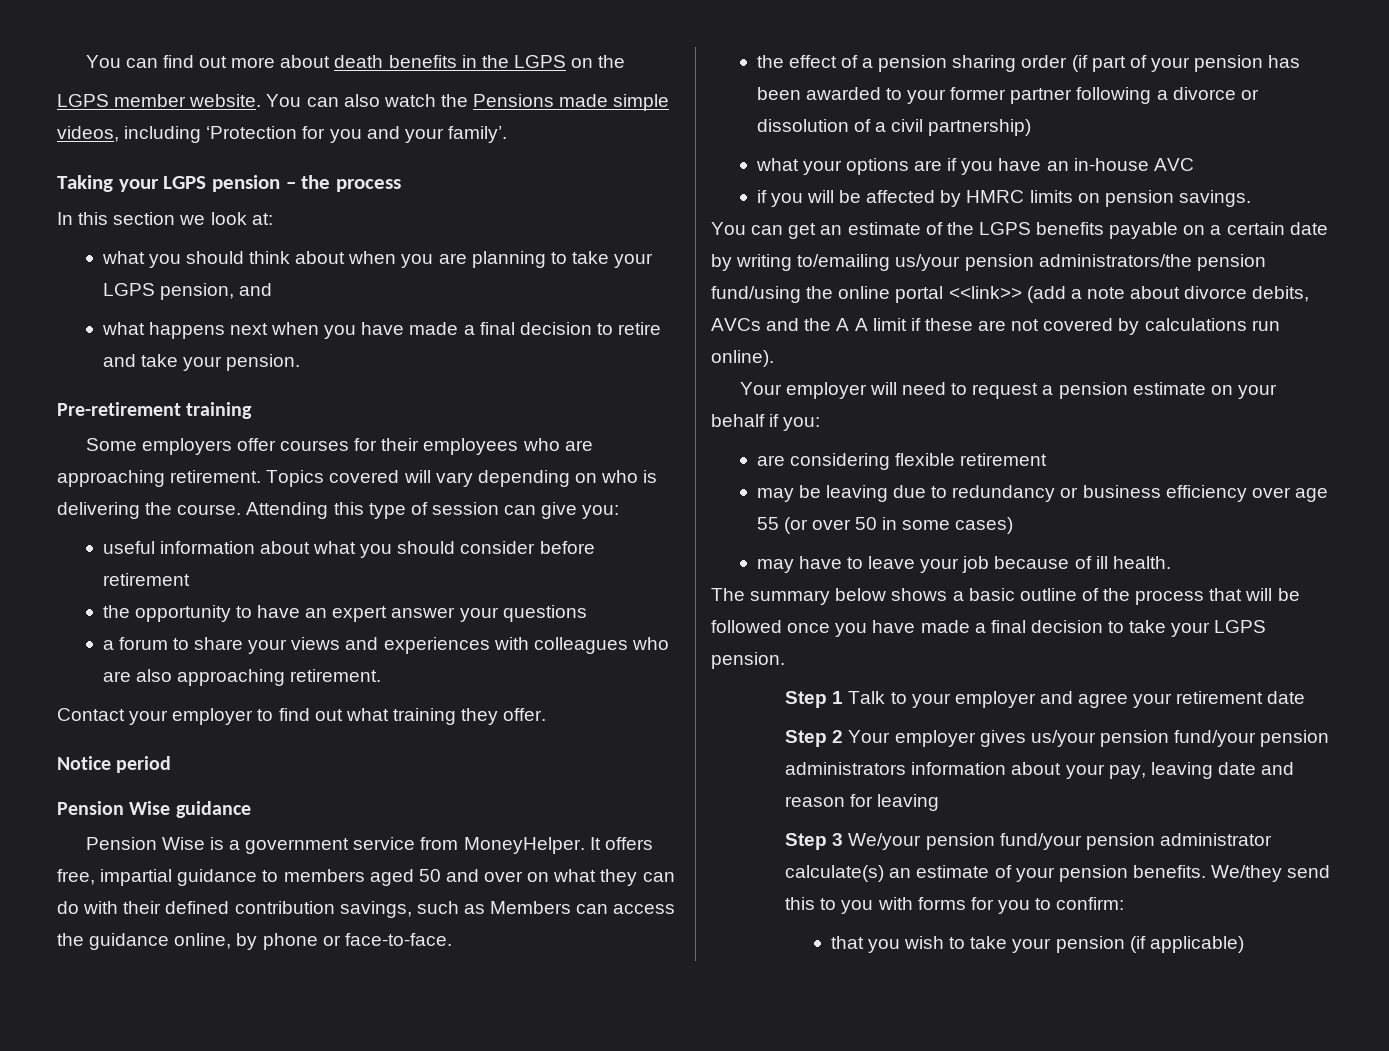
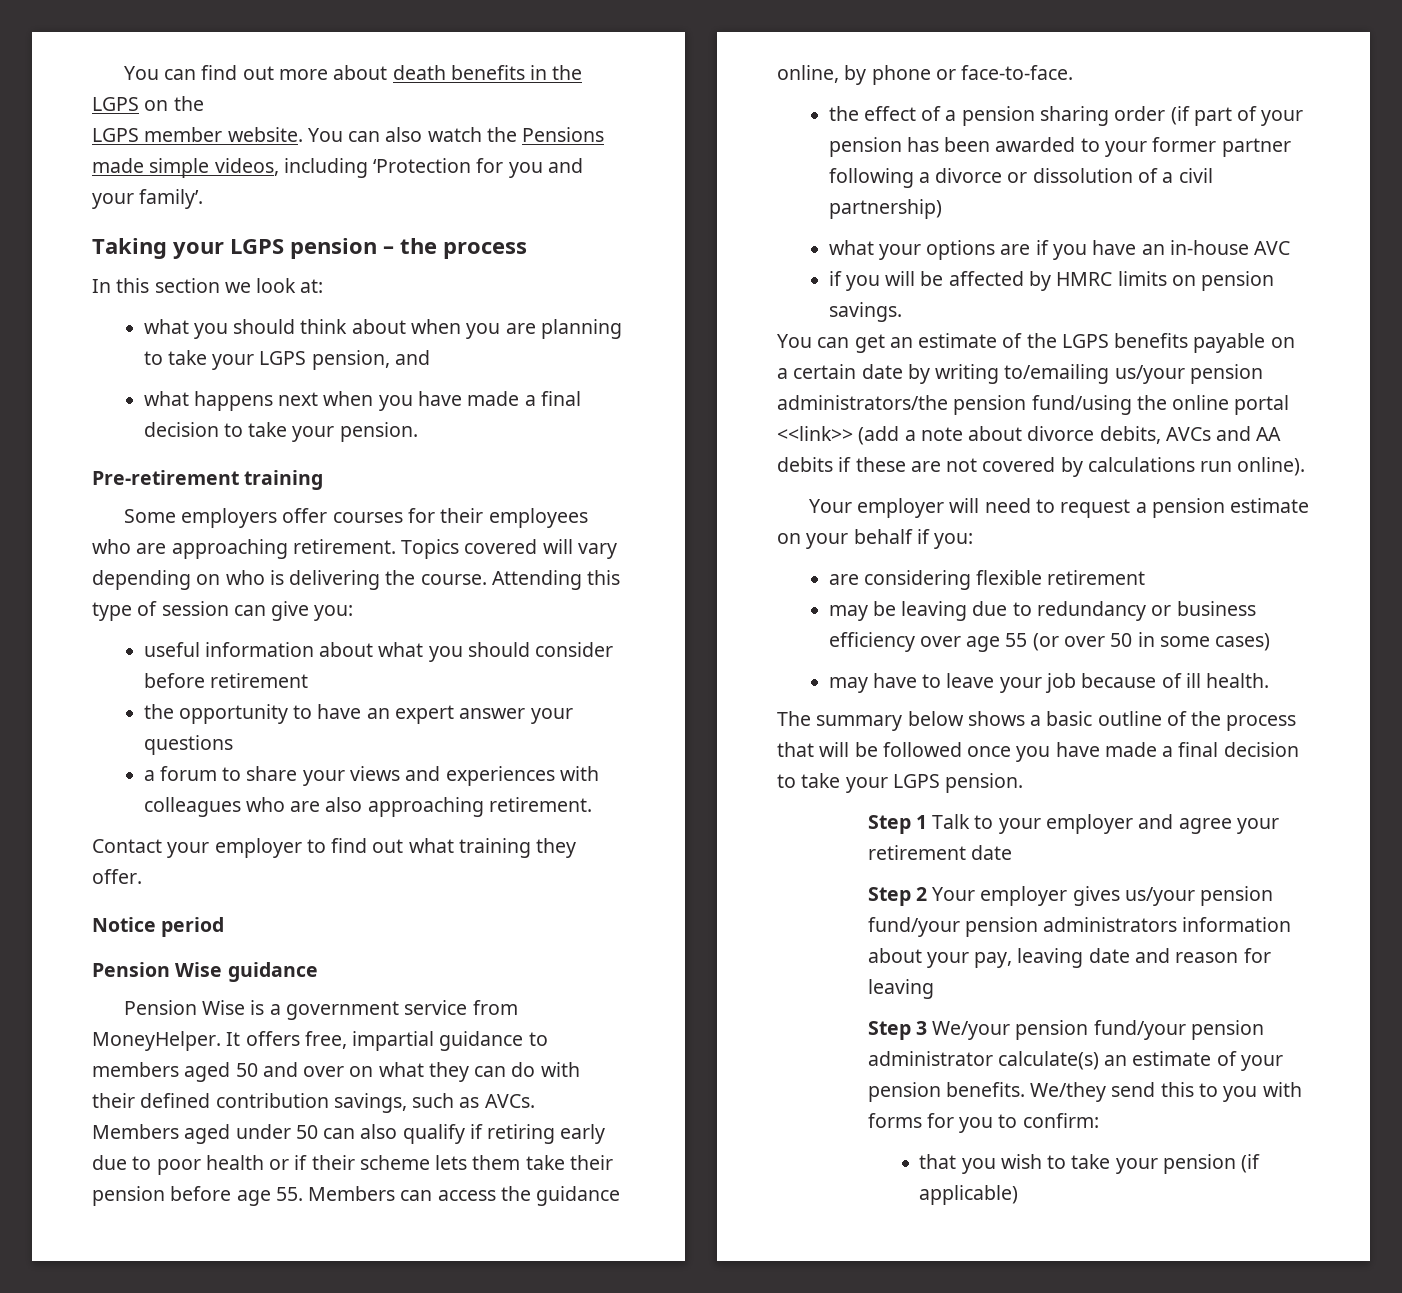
[618,322,662,335] [102,354,136,367] retire and -> (243, 430) none
(485, 909) none -> [484,1094,535,1108] [92,1124,606,1144] [92,1155,613,1175] [92,1186,303,1206] AVCs. Members aged under 50 can also qualify if retiring early due to poor health or if their scheme lets them take their pension before age 55.
[804,318,907,331] the A A limit -> [1256,427,1282,441] [777,457,833,472] AA debits

